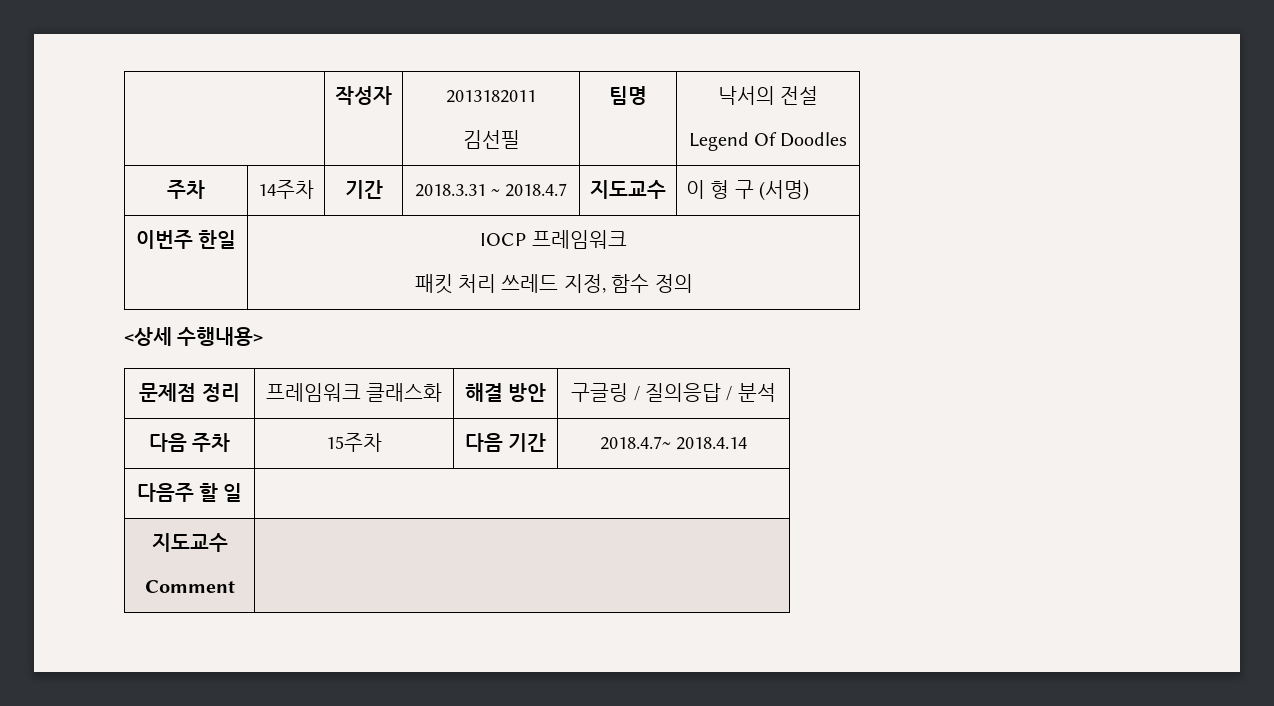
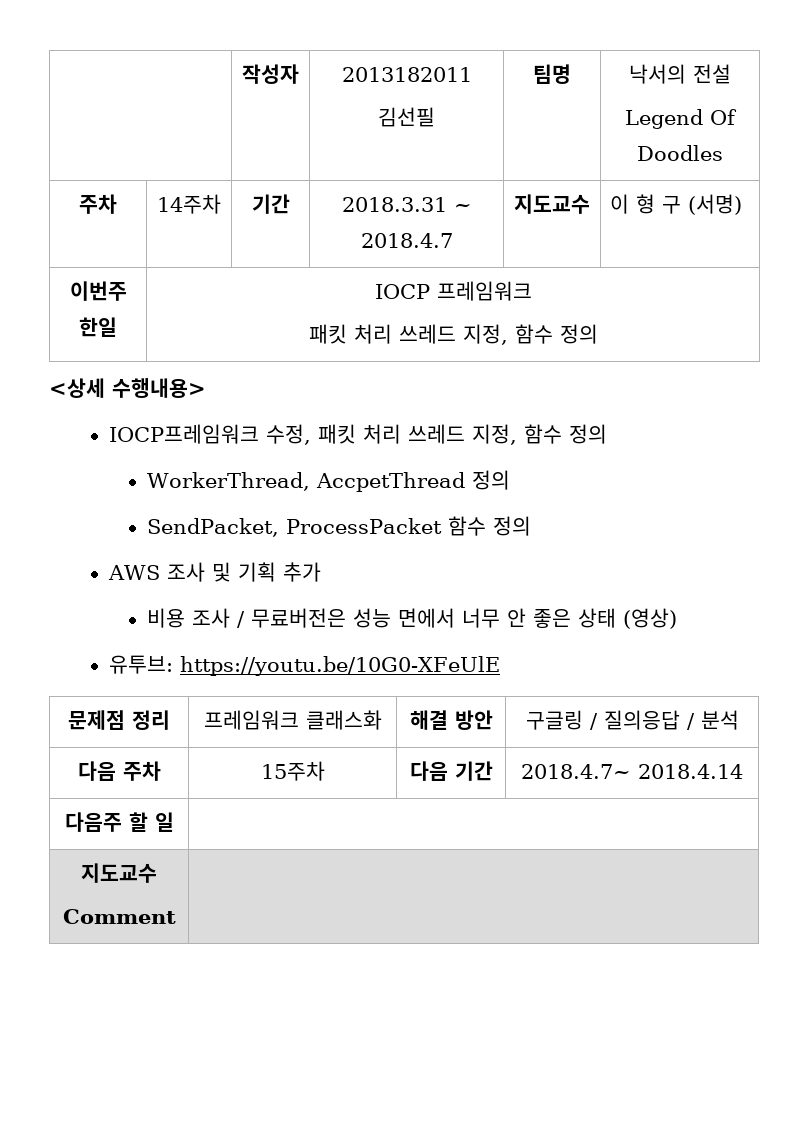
(264, 336) none -> [109,424,608,445] [147,470,511,492] [147,516,532,537] [108,562,322,582] [147,608,678,629] [109,655,501,676] // IOCP프레임워크 수정, 패킷 처리 쓰레드 지정, 함수 정의 // WorkerThread, AccpetThread 정의 // SendPacket, ProcessPacket 함수 정의 // AWS 조사 및 기획 추가 // 비용 조사 / 무료버전은 성능 면에서 너무 안 좋은 상태 (영상) // 유투브: https://youtu.be/10G0-XFeUlE

